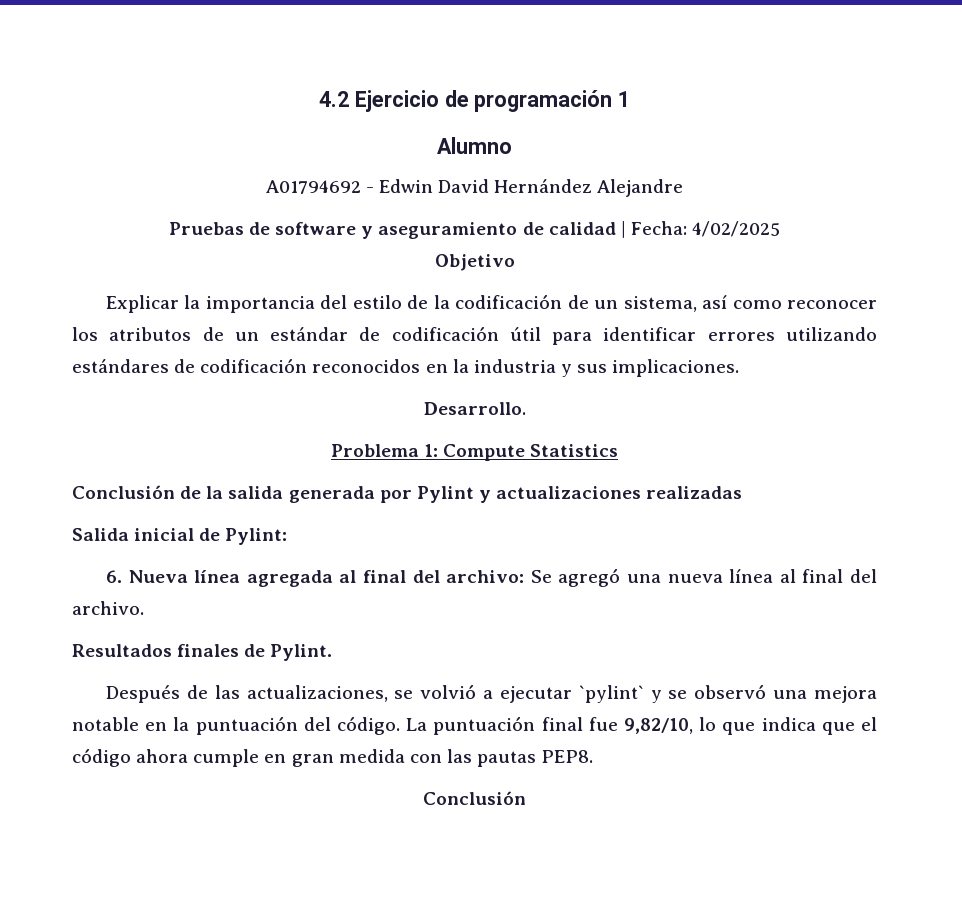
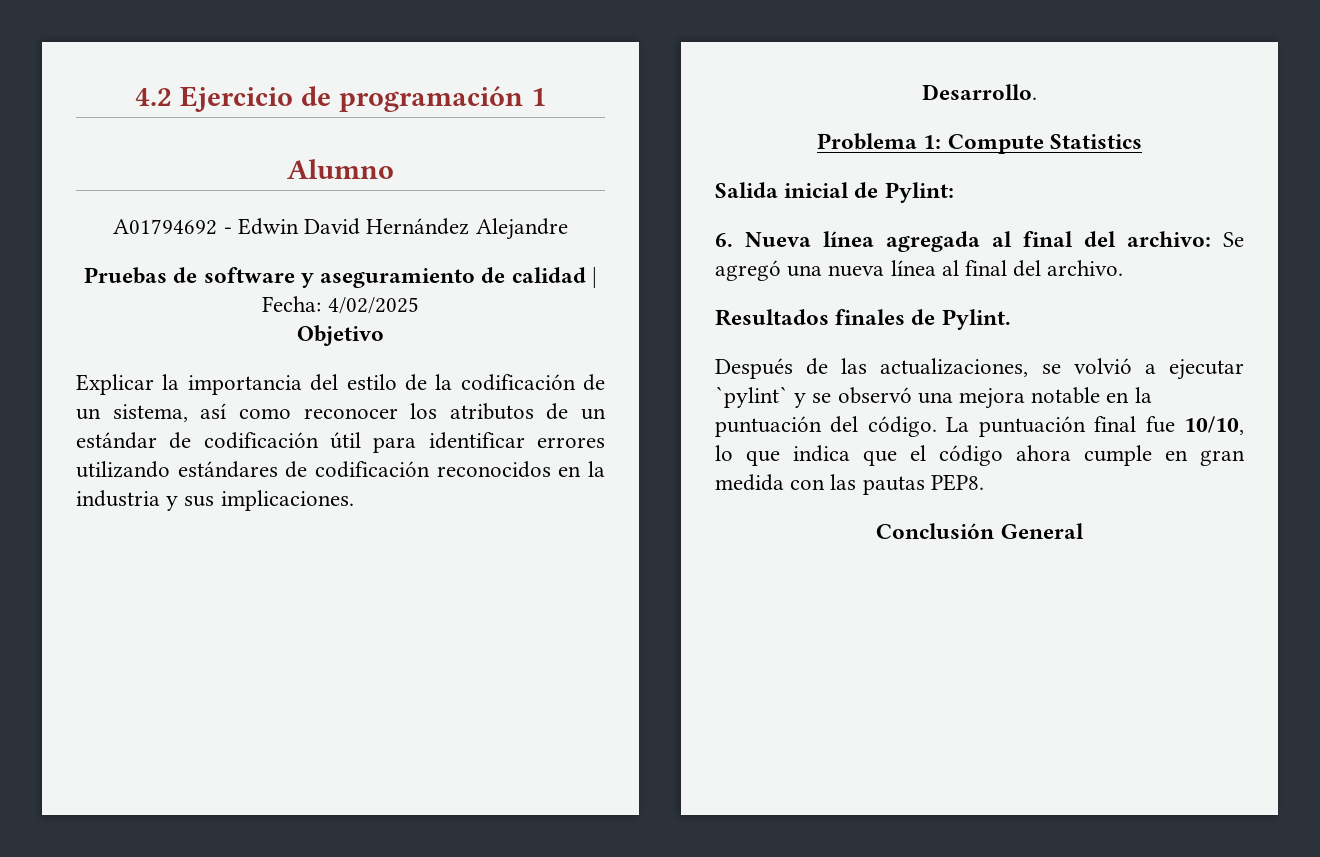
[72,485,743,503] // Conclusión de la salida generada por Pylint y actualizaciones realizadas -> (1142, 141) none
[624,718,693,734] 9,82/10, -> [1184,416,1244,435] 10/10,
(526, 798) none -> [1000,523,1084,539] General

